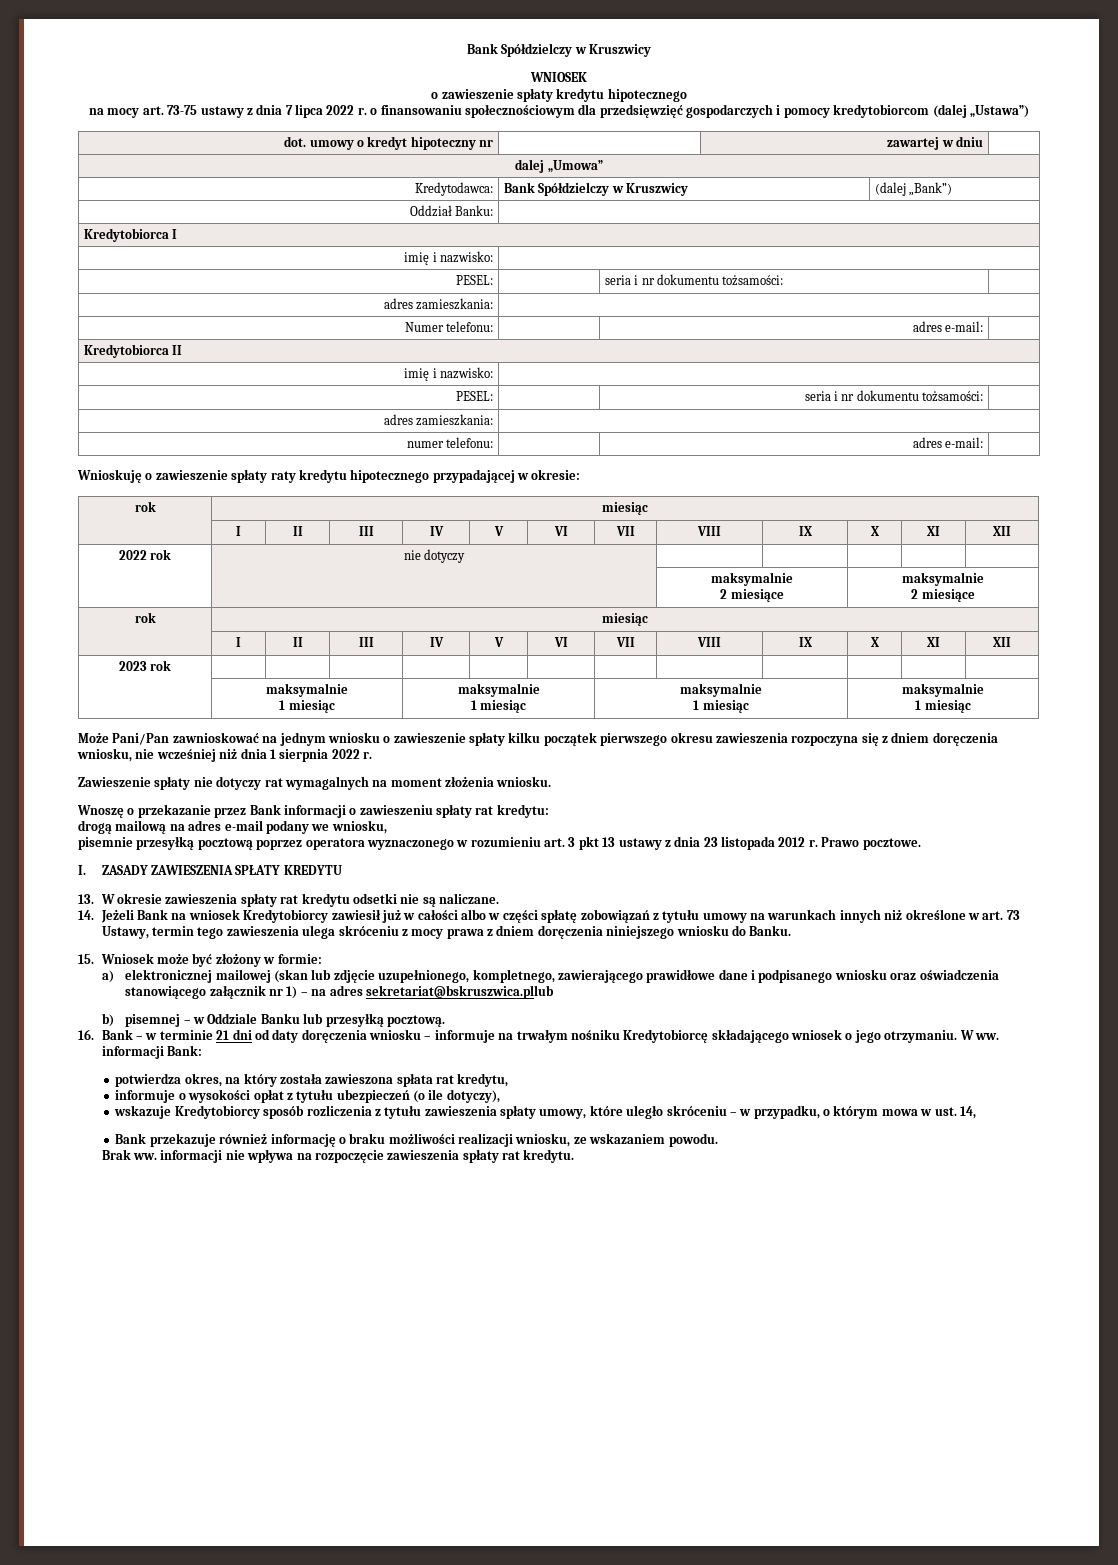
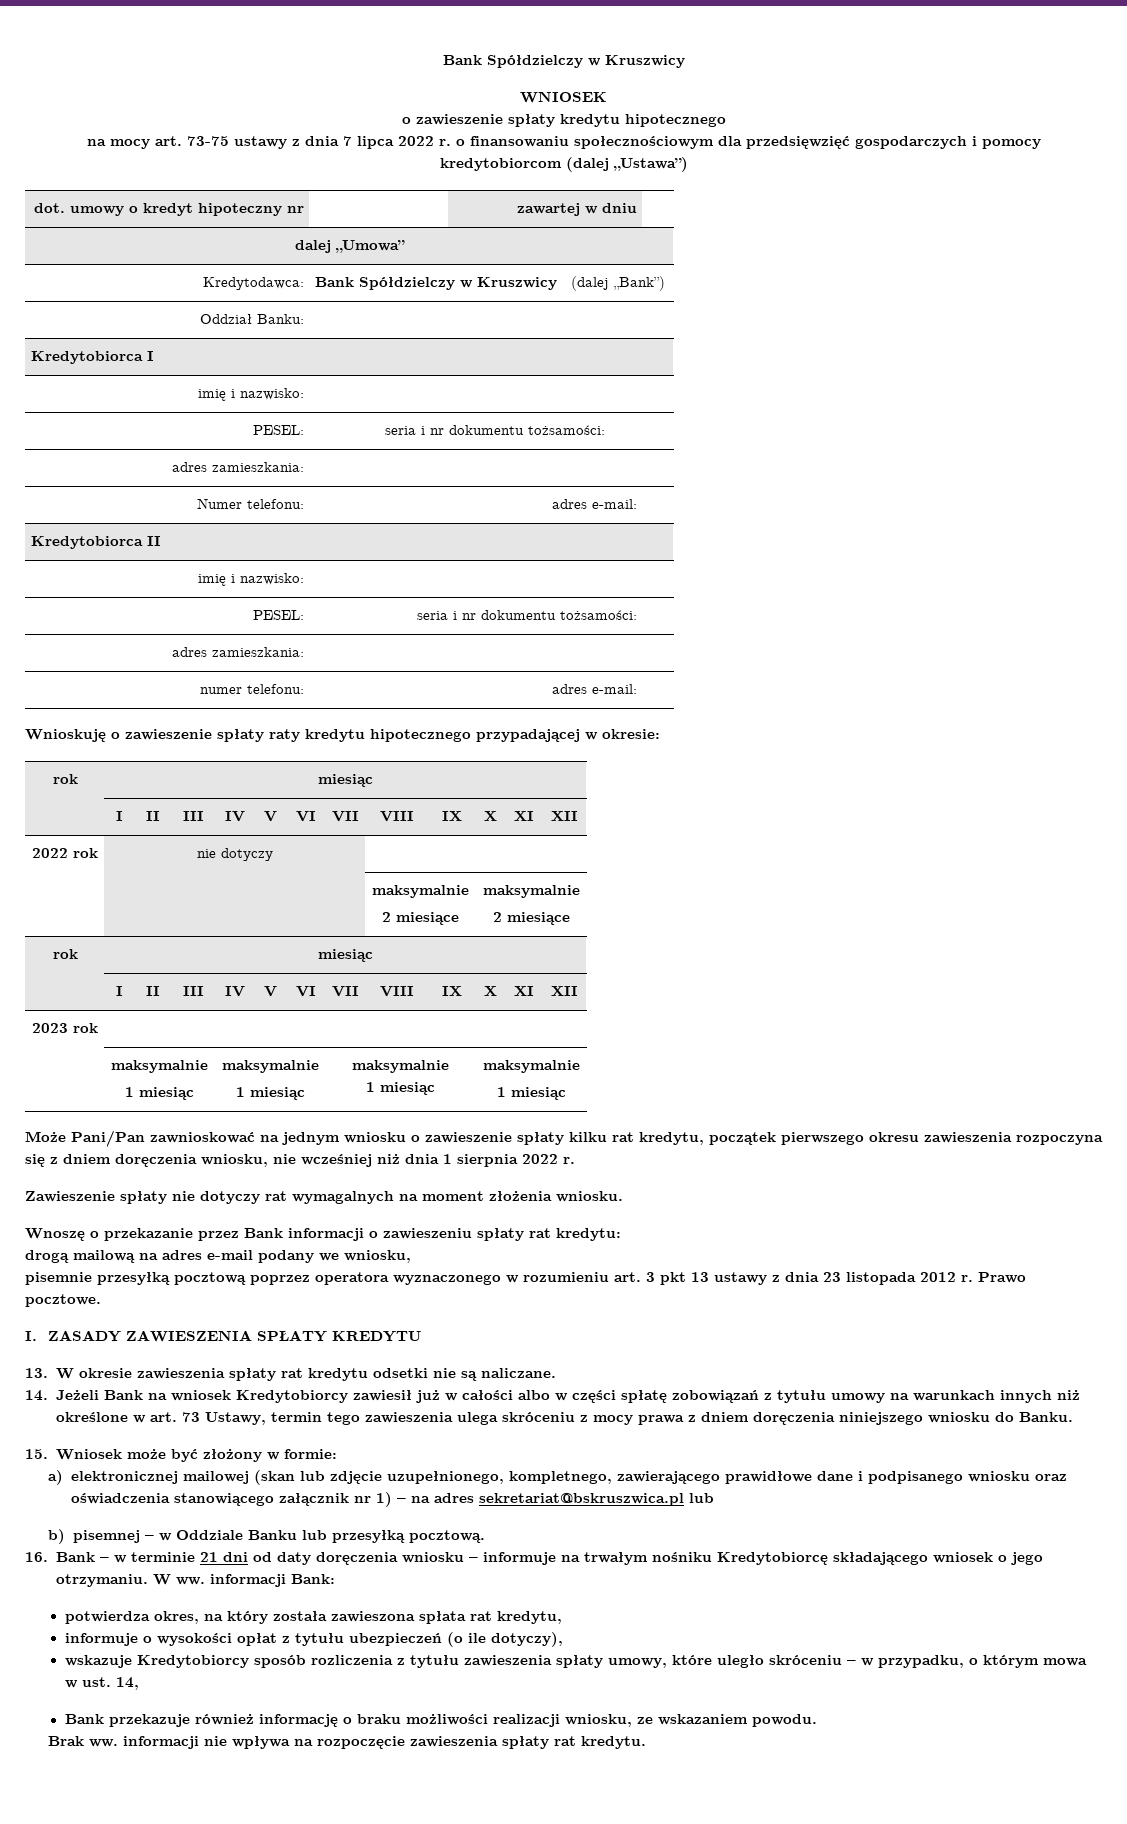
(541, 737) none -> [612,1132,704,1145] rat kredytu,
[365,985,554,999] sekretariat@bskruszwica.pllub -> [478,1493,714,1506] sekretariat@bskruszwica.pl lub

